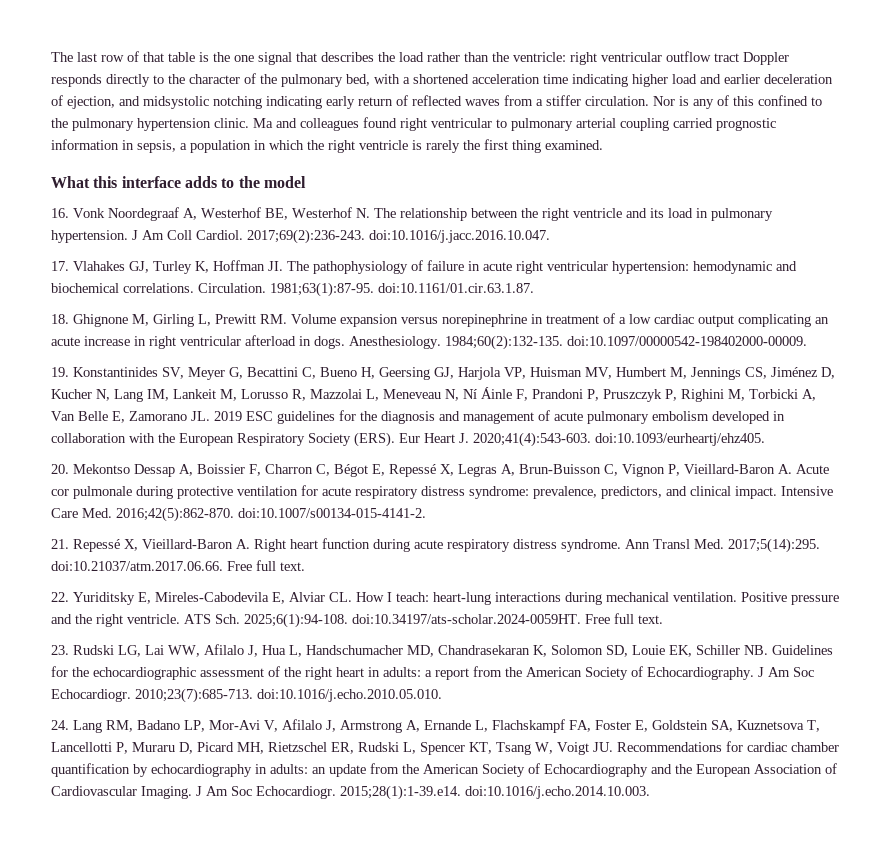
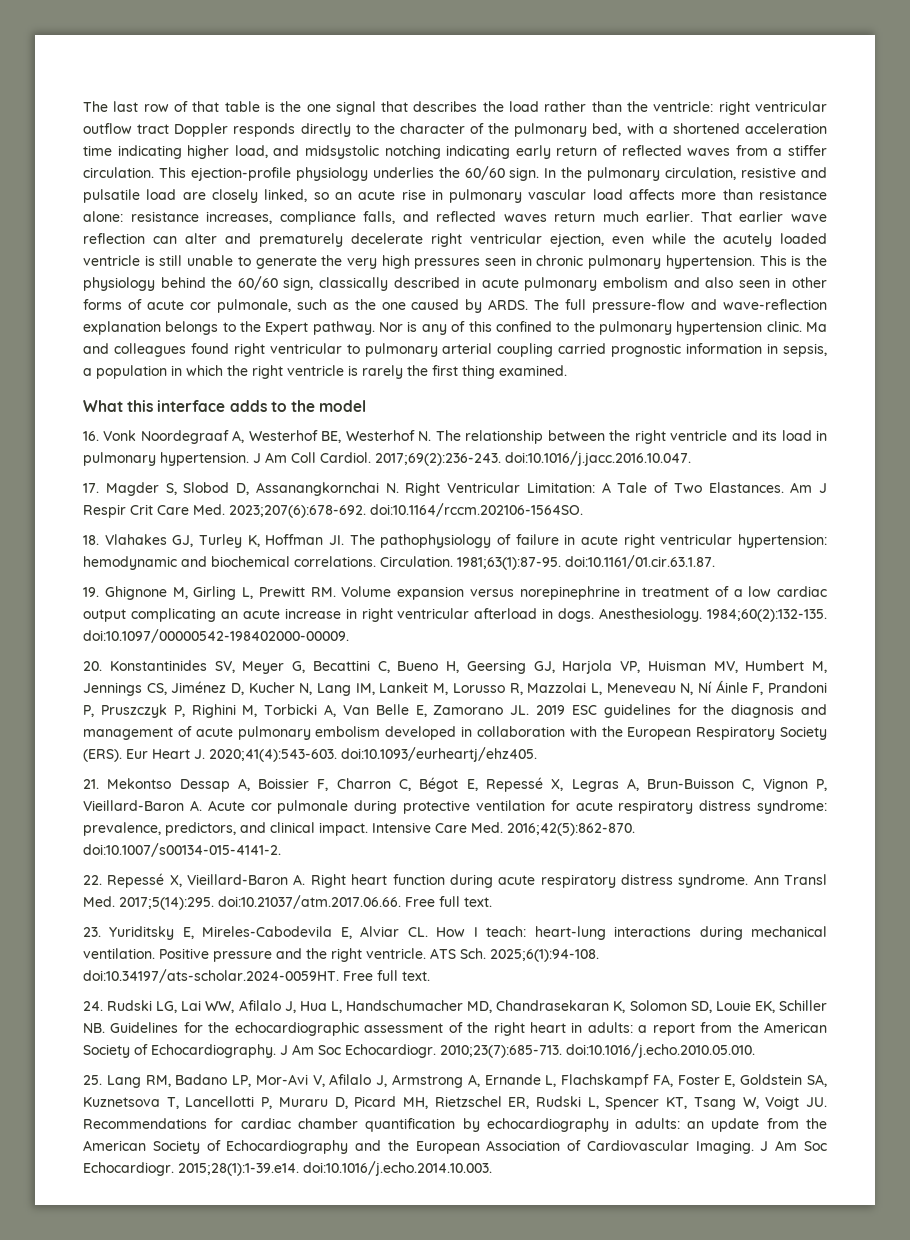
[672,74,833,84] [51,95,115,109] load and earlier deceleration of ejection, -> [234,145,268,158] load,
(649, 101) none -> [158,166,827,181] [83,189,827,203] [83,211,828,225] [83,233,827,247] [83,255,827,269] [83,276,828,291] [83,299,827,313] [83,321,375,335] This ejection-profile physiology underlies the 60/60 sign. In the pulmonary circulation, resistive and pulsatile load are closely linked, so an acute rise in pulmonary vascular load affects more than resistance alone: resistance increases, compliance falls, and reflected waves return much earlier. That earlier wave reflection can alter and prematurely decelerate right ventricular ejection, even while the acutely loaded ventricle is still unable to generate the very high pressures seen in chronic pulmonary hypertension. This is the physiology behind the 60/60 sign, classically described in acute pulmonary embolism and also seen in other forms of acute cor pulmonale, such as the one caused by ARDS. The full pressure-flow and wave-reflection explanation belongs to the Expert pathway.
(69, 266) none -> [105,482,827,496] [83,503,583,518] [83,535,99,545] Magder S, Slobod D, Assanangkornchai N. Right Ventricular Limitation: A Tale of Two Elastances. Am J Respir Crit Care Med. 2023;207(6):678-692. doi:10.1164/rccm.202106-1564SO. // 18.
[51,314,69,324] 18. -> [83,587,99,597] 19.
[51,367,69,377] 19. -> [83,661,102,671] 20.
[51,464,69,474] 20. -> [83,779,99,789] 21.
[51,539,69,549] 21. -> [83,875,102,885] 22.
[51,592,69,602] 22. -> [83,927,101,937] 23.
[51,645,69,655] 23. -> [83,1001,103,1011] 24.
[51,720,69,730] 24. -> [83,1075,102,1085] 25.

